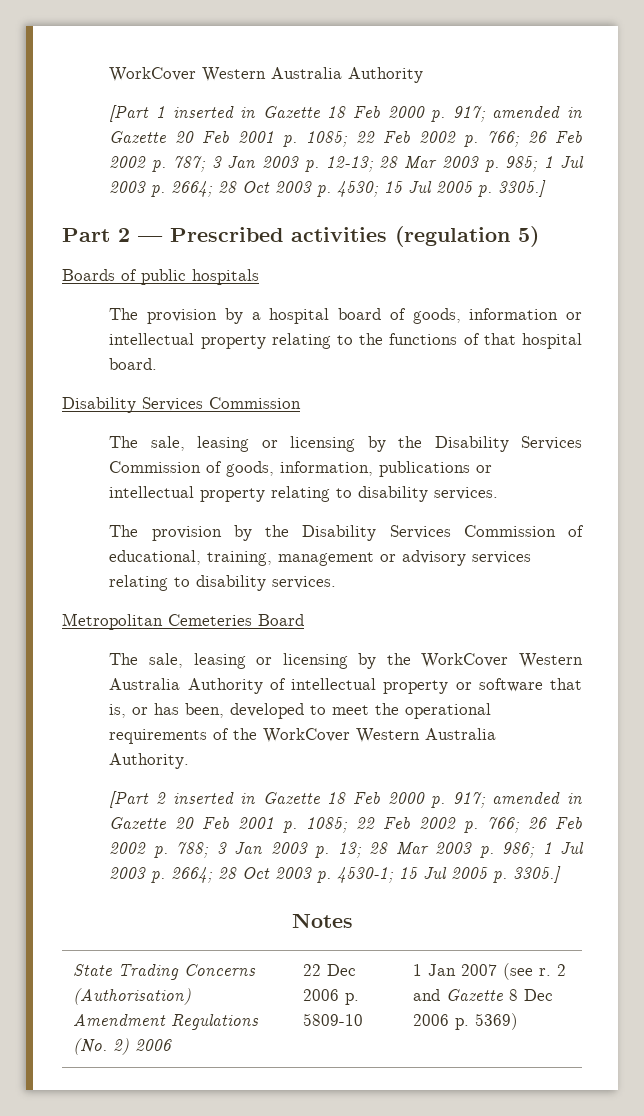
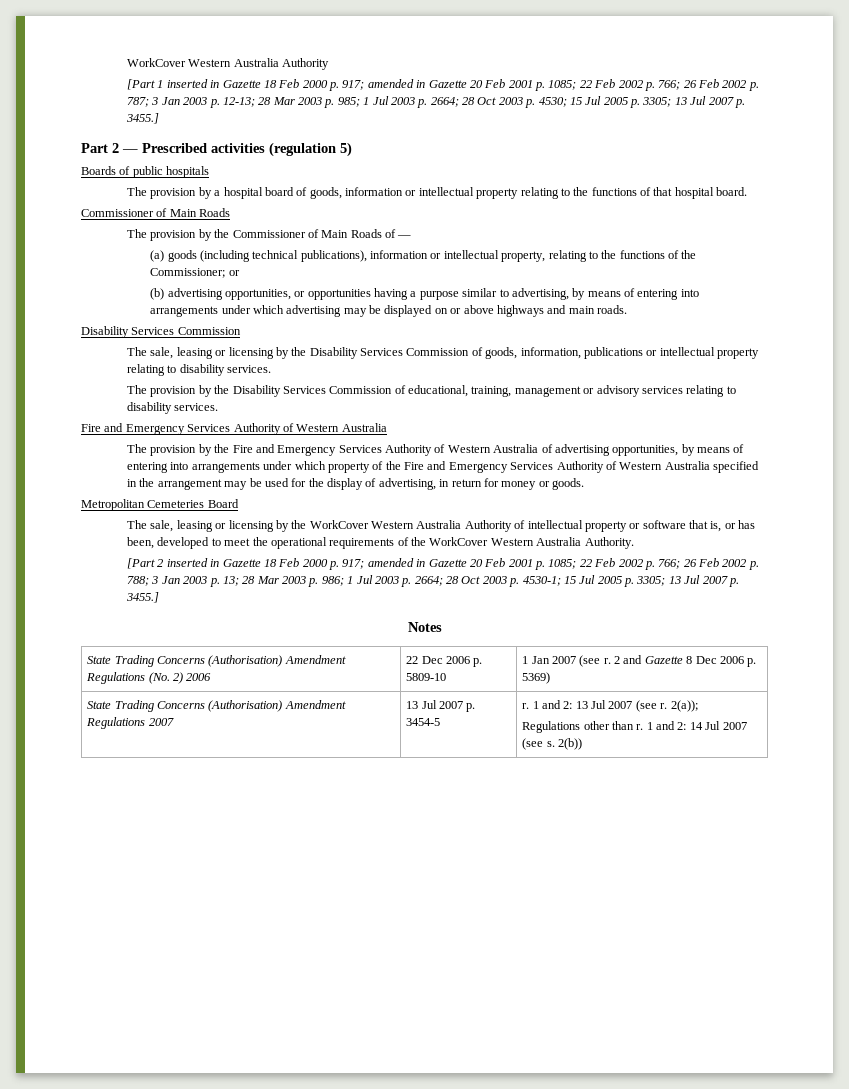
[498,180,547,197] 3305.] -> [642,96,745,108] [126,113,160,124] 3305; 13 Jul 2007 p. 3455.]
(158, 364) none -> [81,208,231,217] [127,229,412,241] [150,250,697,262] [150,268,240,278] [150,288,699,300] [150,305,628,317] // Commissioner of Main Roads // The provision by the Commissioner of Main Roads of — // (a) goods (including technical publications), information or intellectual property, relating to the functions of the Commissioner; or // (b) advertising opportunities, or opportunities having a purpose similar to advertising, by means of entering into arrangements under which advertising may be displayed on or above highways and main roads.
(337, 582) none -> [81,423,387,435] [127,444,745,456] [127,461,760,473] [127,478,585,490] // Fire and Emergency Services Authority of Western Australia // The provision by the Fire and Emergency Services Authority of Western Australia of advertising opportunities, by means of entering into arrangements under which property of the Fire and Emergency Services Authority of Western Australia specified in the arrangement may be used for the display of advertising, in return for money or goods.
[513,866,562,883] 3305.] -> [636,575,739,587] [126,592,160,603] 3305; 13 Jul 2007 p. 3455.]
(518, 1021) none -> [87,700,346,712] [86,717,174,729] [406,700,476,712] [406,718,441,726] [522,700,698,712] [522,721,747,733] [522,738,582,750] // State Trading Concerns (Authorisation) Amendment Regulations 2007 | 13 Jul 2007 p. 3454-5 | r. 1 and 2: 13 Jul 2007 (see r. 2(a)); // Regulations other than r. 1 and 2: 14 Jul 2007 (see s. 2(b))

